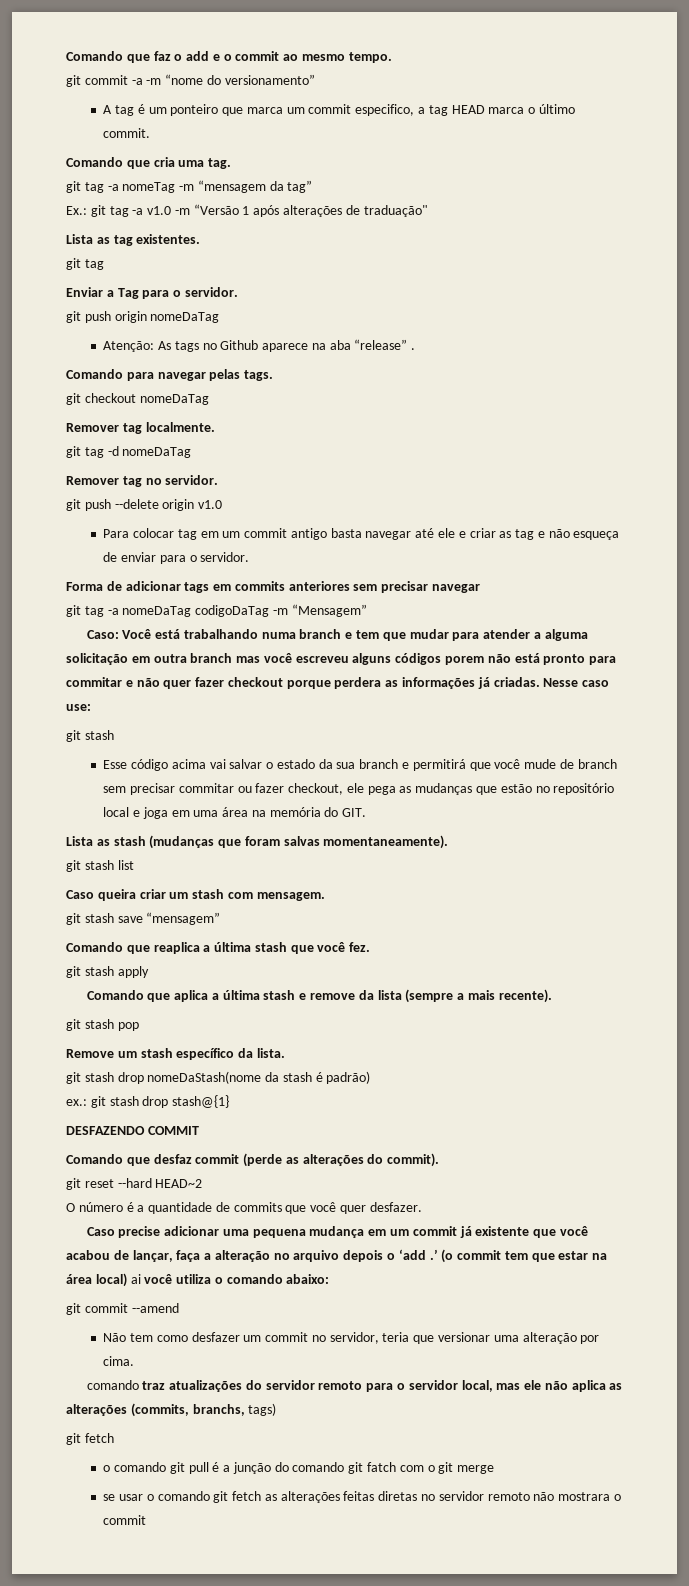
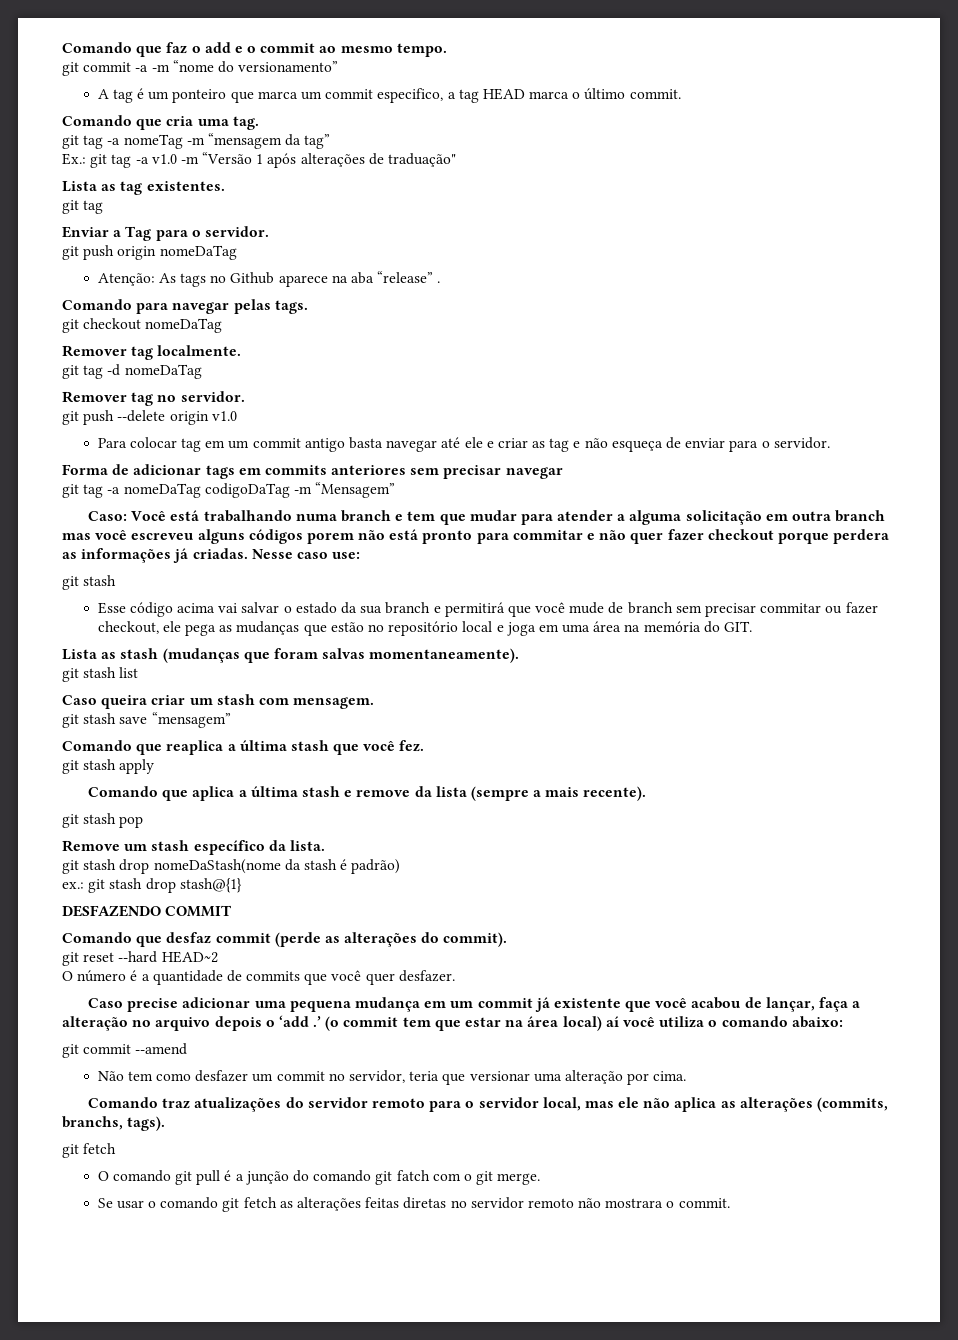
[130,1274,141,1284] ai -> [605,1016,619,1027] aí
[86,1380,139,1390] comando -> [88,1097,159,1108] Comando
[248,1403,277,1416] tags) -> [127,1116,166,1131] tags).
[103,1465,111,1472] o -> [97,1171,109,1181] O
[457,1465,495,1474] [103,1494,116,1501] merge // se -> [497,1173,541,1185] [97,1198,113,1208] merge. // Se
[103,1515,147,1525] commit -> [678,1198,730,1208] commit.

